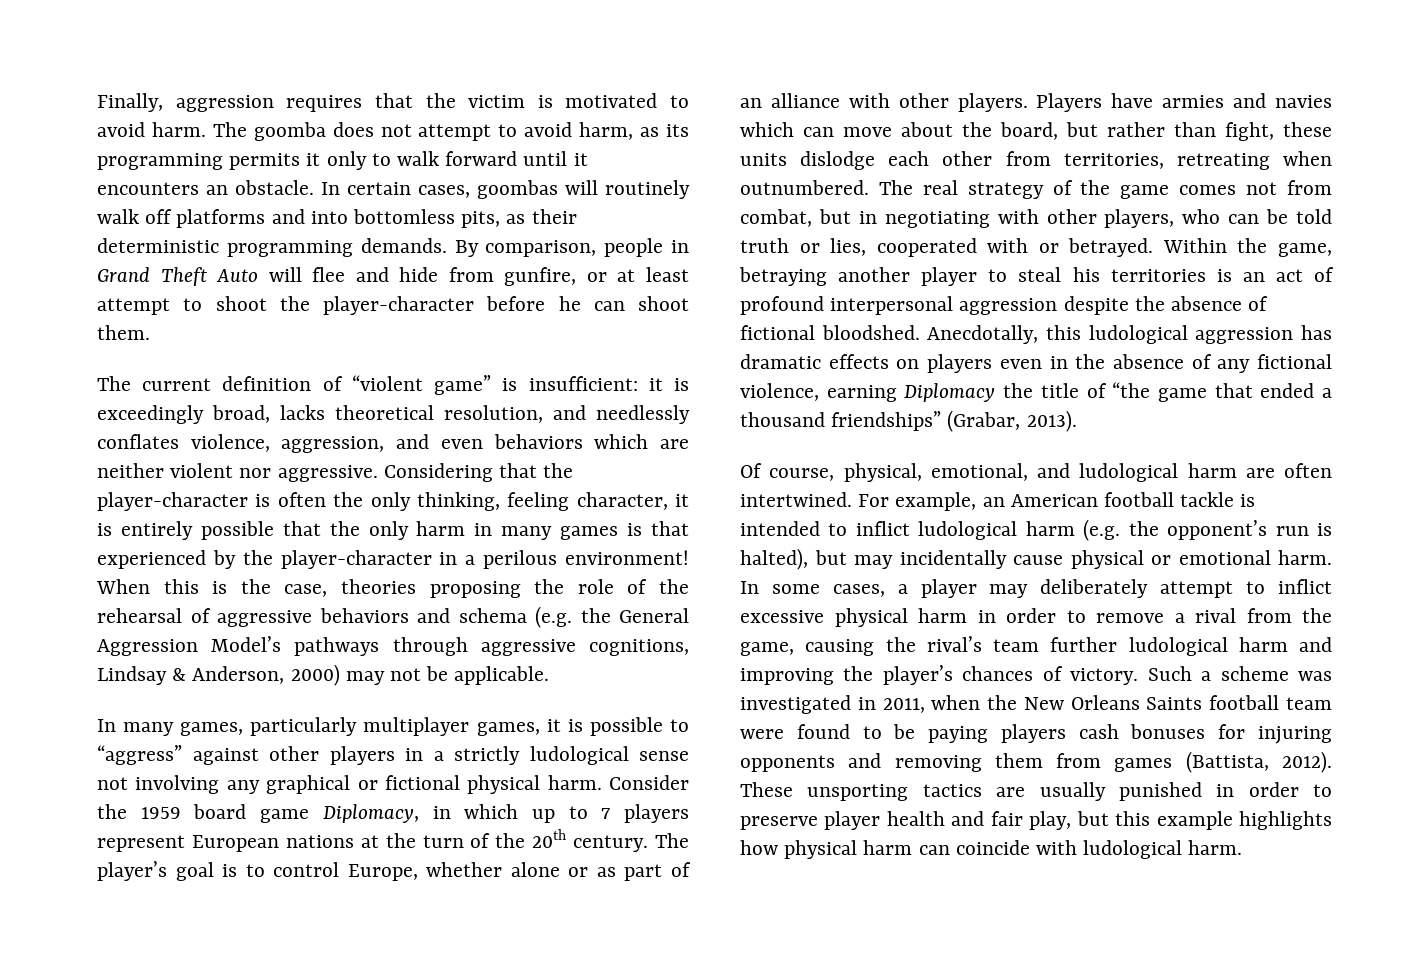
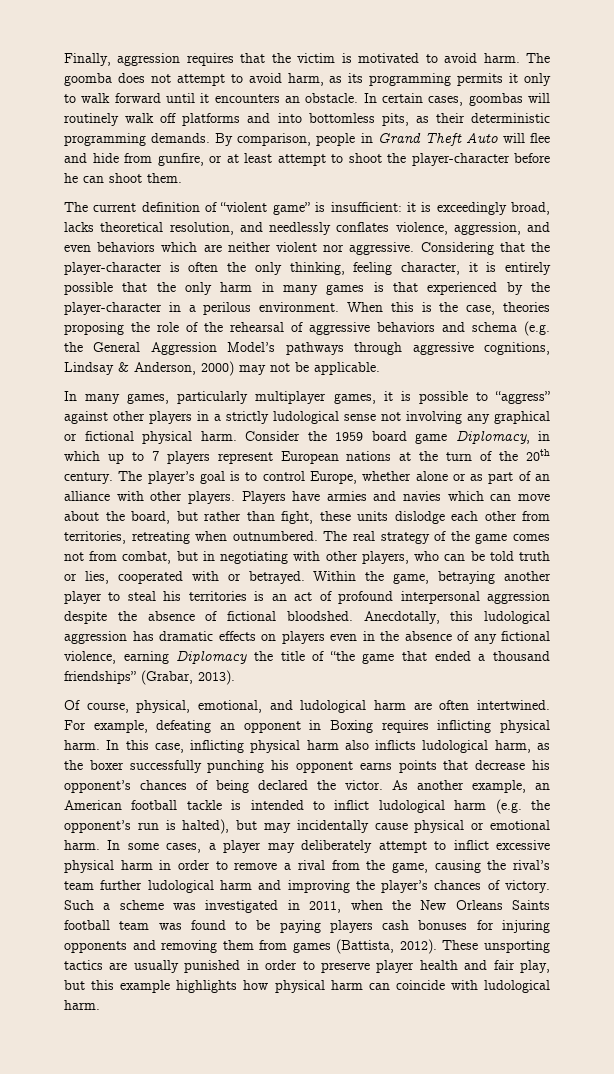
[564,550,689,565] environment! -> [259,302,340,312] environment.
(977, 501) none -> [156,720,550,733] [64,740,550,753] [64,760,550,773] [64,780,526,793] defeating an opponent in Boxing requires inflicting physical harm. In this case, inflicting physical harm also inflicts ludological harm, as the boxer successfully punching his opponent earns points that decrease his opponent’s chances of being declared the victor. As another example,
[740,729,784,739] were -> [158,923,182,930] was

